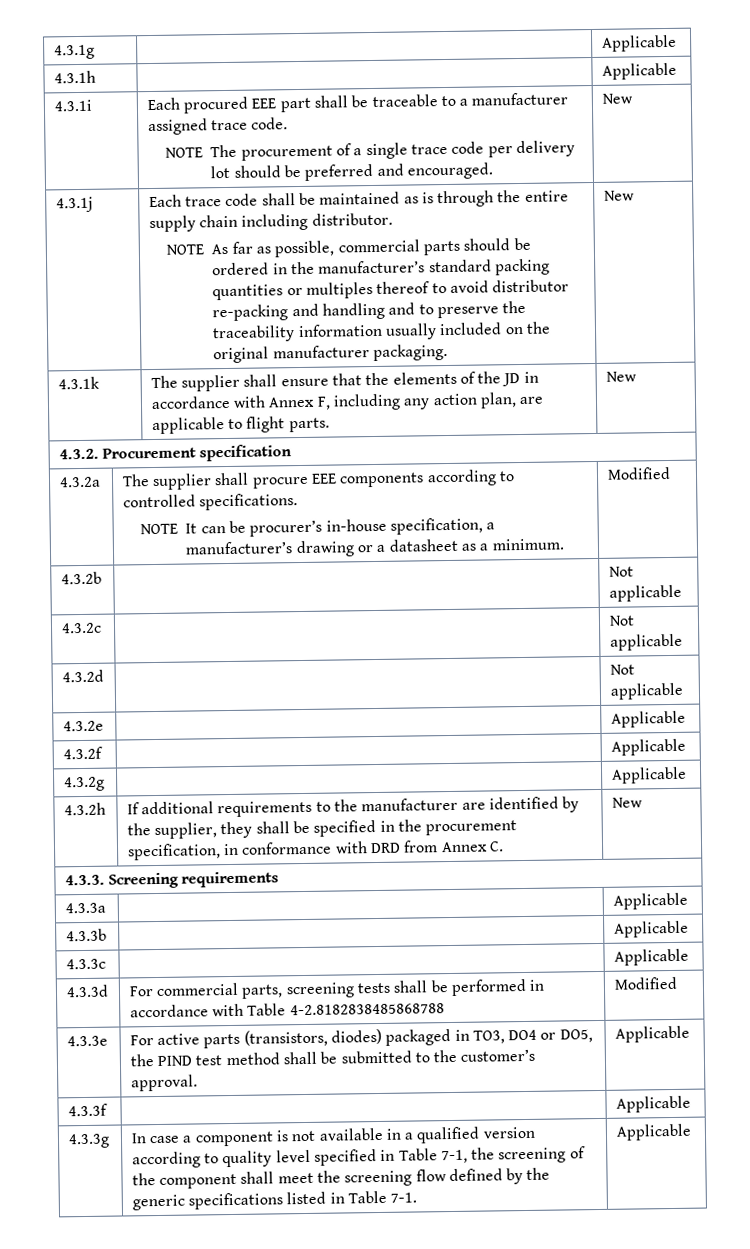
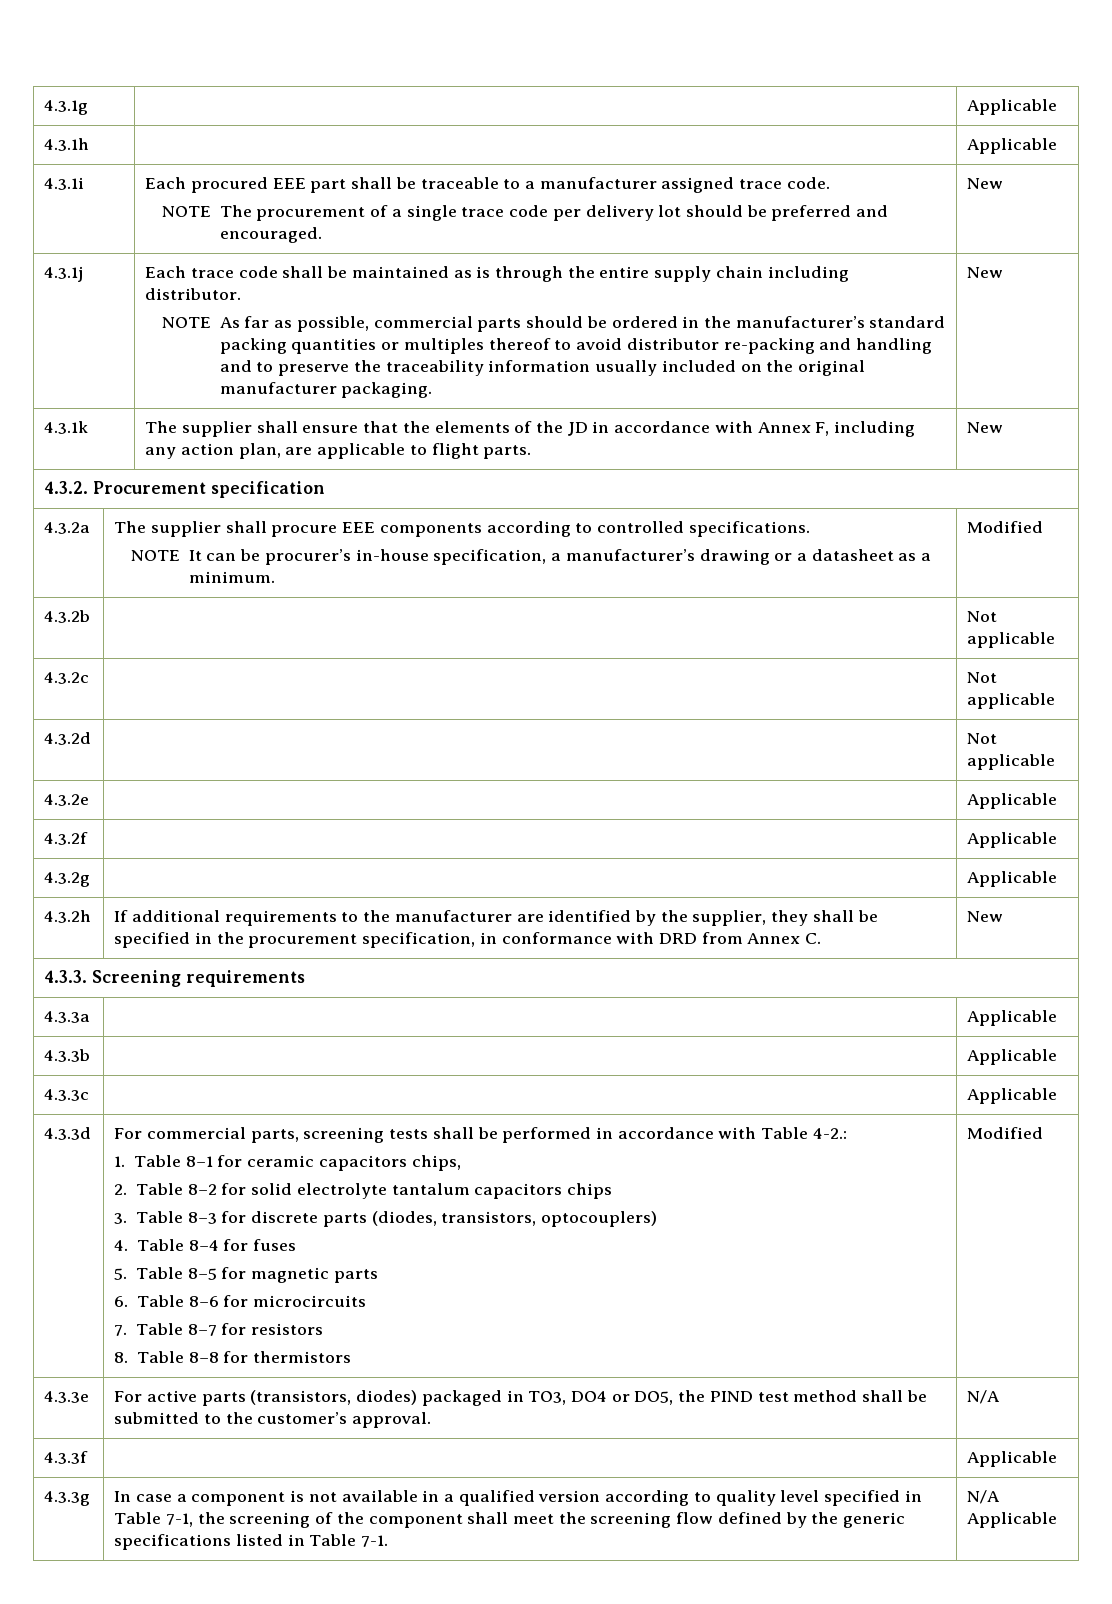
[289,1003,445,1016] 4-2.8182838485868788 -> [812,1128,847,1139] [114,1155,461,1171] [114,1183,613,1199] [114,1211,658,1227] [114,1239,297,1251] [114,1267,378,1283] [114,1295,367,1307] [114,1323,324,1336] [114,1351,352,1363] 4-2.: // 1. Table 8–1 for ceramic capacitors chips, // 2. Table 8–2 for solid electrolyte tantalum capacitors chips // 3. Table 8–3 for discrete parts (diodes, transistors, optocouplers) // 4. Table 8–4 for fuses // 5. Table 8–5 for magnetic parts // 6. Table 8–6 for microcircuits // 7. Table 8–7 for resistors // 8. Table 8–8 for thermistors
[614,1025,690,1043] Applicable -> [967,1390,1001,1404] N/A
(418, 1197) none -> [967,1490,1001,1504] N/A

